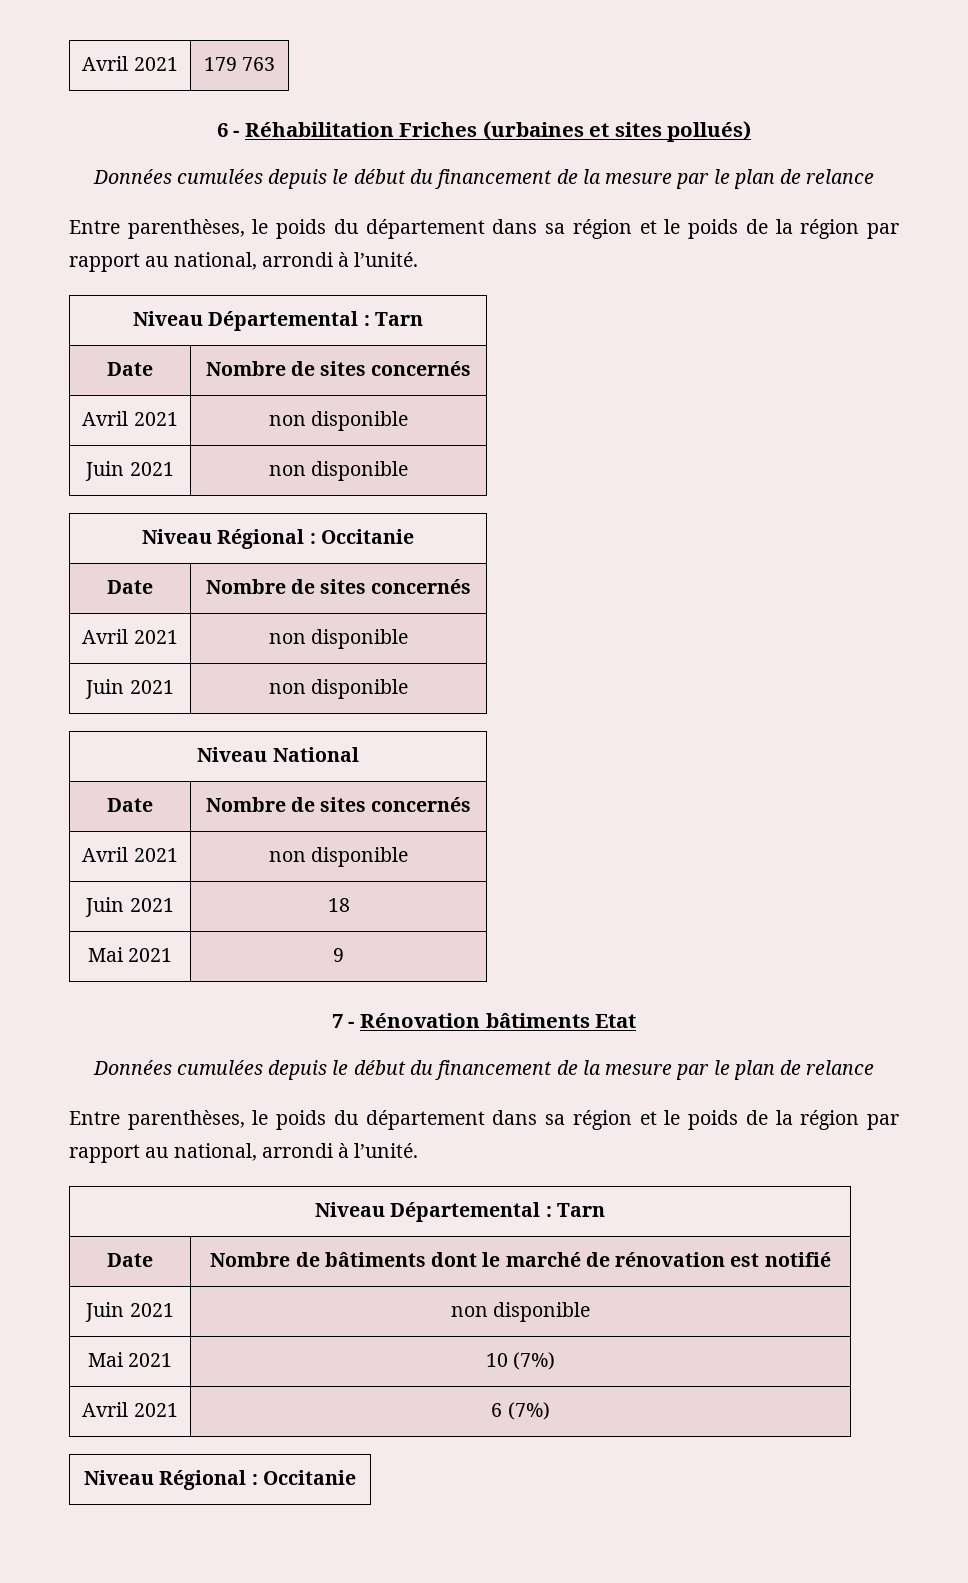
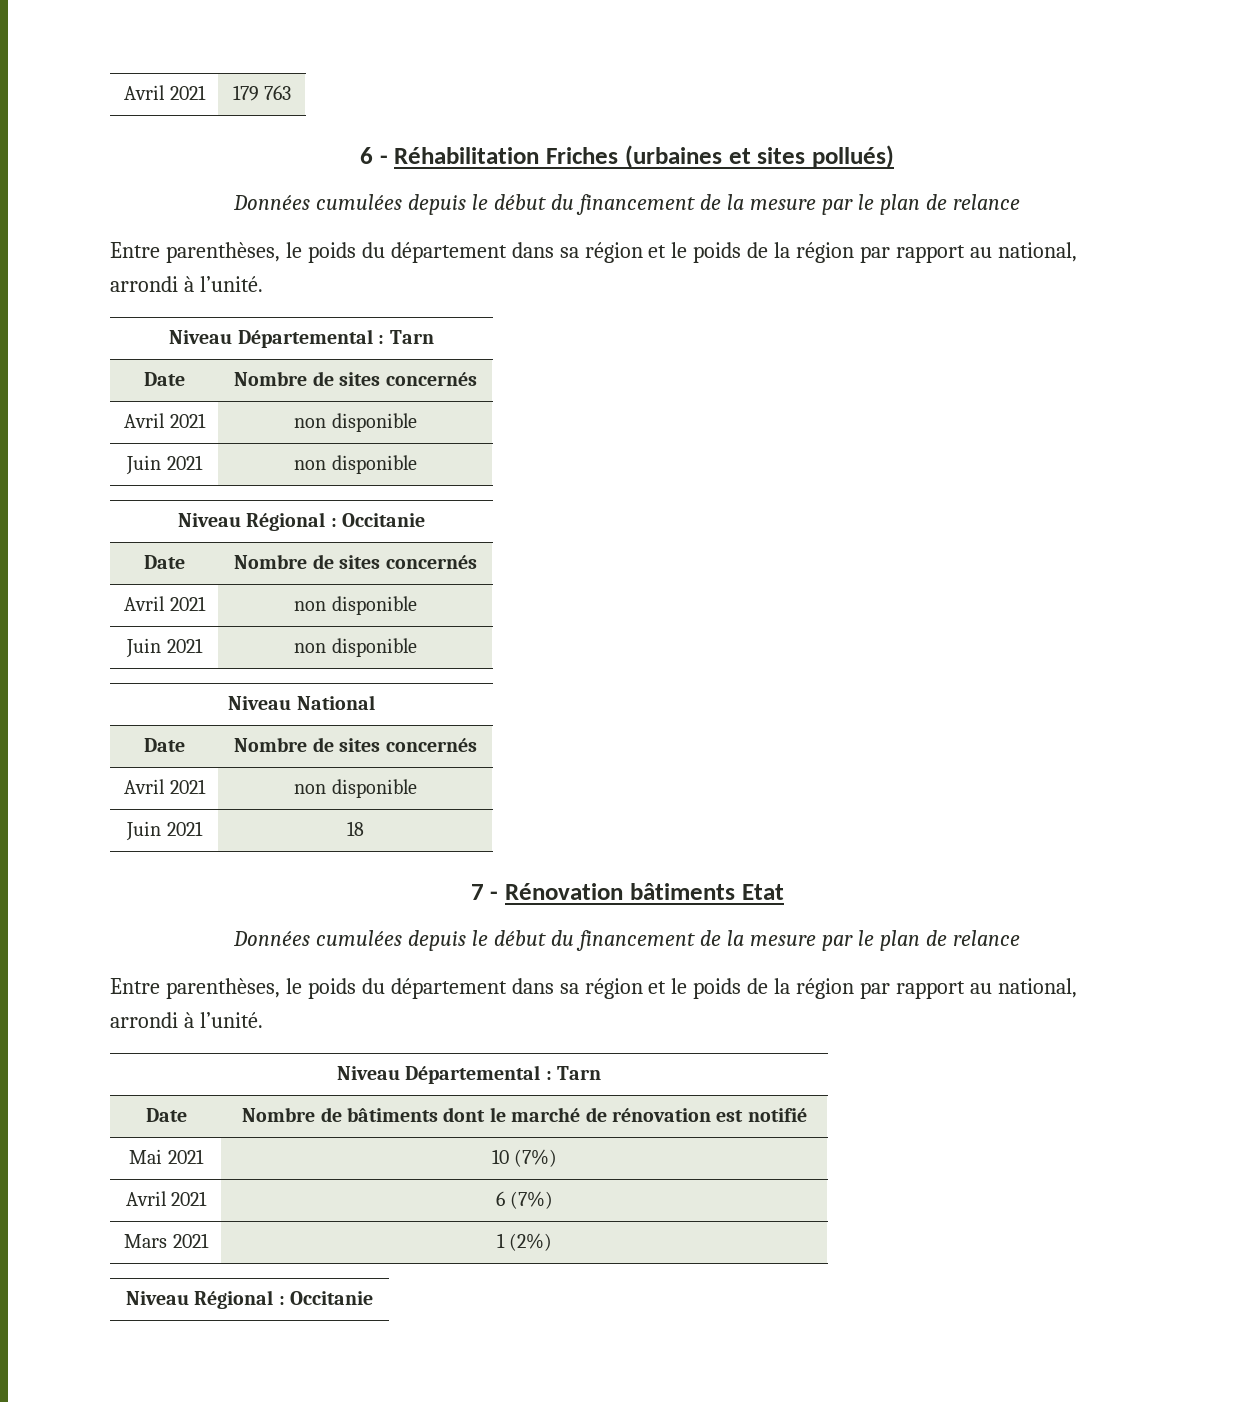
[87,947,173,962] [333,948,344,962] // Mai 2021 | 9 -> (364, 828) none
[85,1302,174,1322] [450,1302,591,1322] // Juin 2021 | non disponible -> (807, 1115) none
(550, 1411) none -> [124,1233,209,1248] [496,1233,553,1251] // Mars 2021 | 1 (2%)

